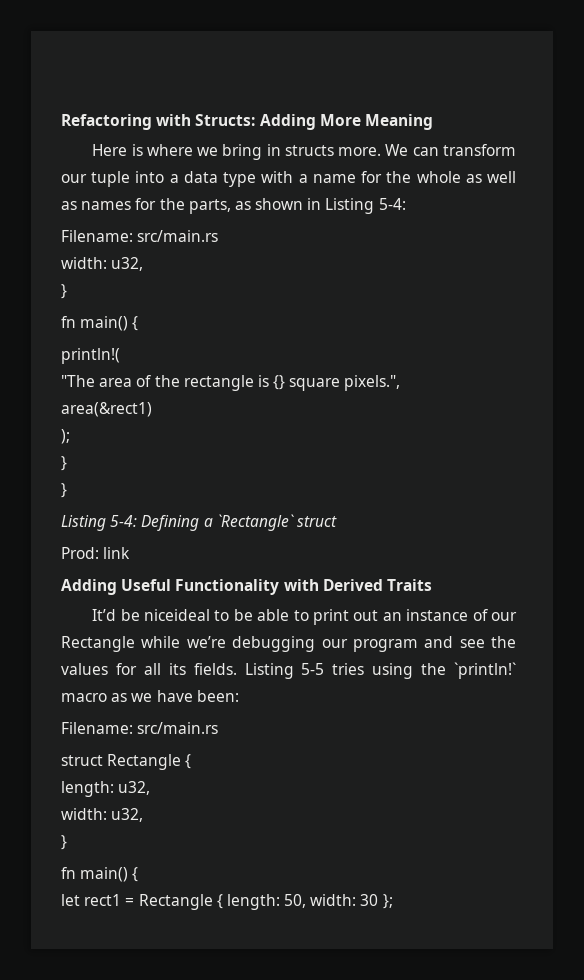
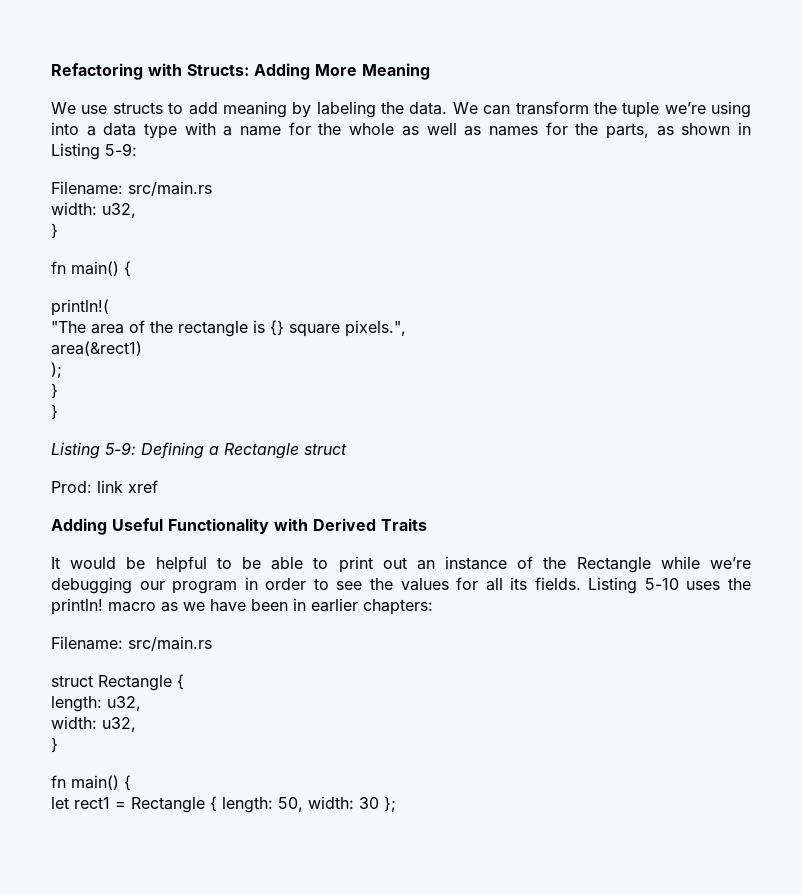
[92,144,517,160] [61,171,131,187] Here is where we bring in structs more. We can transform our tuple -> [51,101,751,118] We use structs to add meaning by labeling the data. We can transform the tuple we’re using
[378,198,406,210] 5-4: -> [105,143,137,156] 5-9:
[110,515,138,527] 5-4: -> [105,442,136,455] 5-9:
[216,514,294,531] `Rectangle` -> [224,443,299,459] Rectangle
(131, 553) none -> [128,480,158,493] xref
[92,609,211,621] It’d be niceideal -> [51,556,207,573] It would be helpful
[491,612,517,621] our -> [543,557,567,569] the
[424,636,454,648] and -> [244,577,329,590] in order to
[301,662,516,679] [61,690,239,702] 5-5 tries using the `println!` macro as we have been: -> [644,578,751,590] [51,598,433,615] 5-10 uses the println! macro as we have been in earlier chapters:

